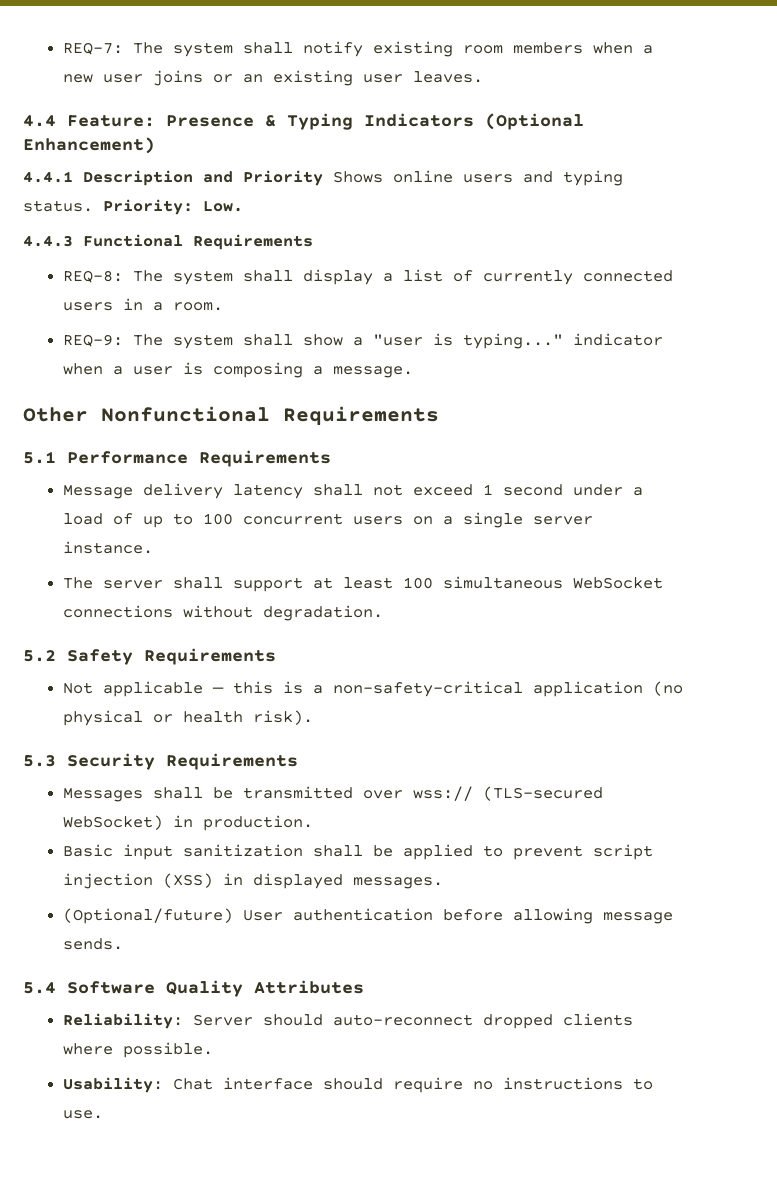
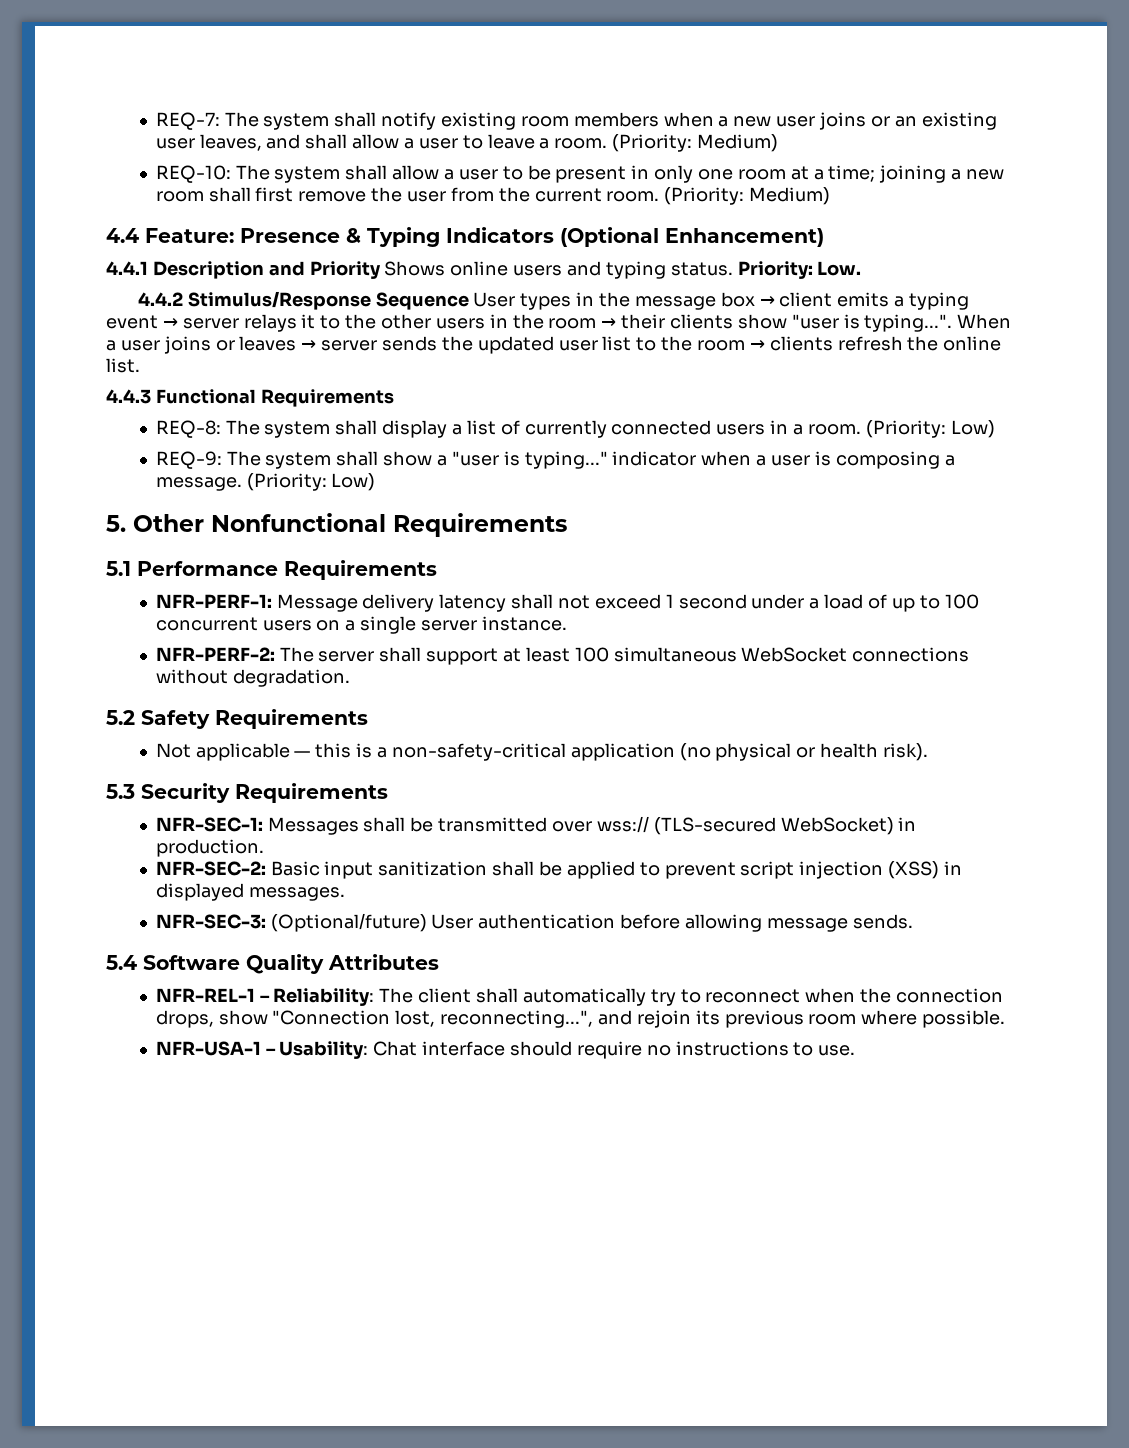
[412,71,483,83] leaves. -> [199,134,779,152] [155,165,1005,183] [155,187,831,205] leaves, and shall allow a user to leave a room. (Priority: Medium) // REQ-10: The system shall allow a user to be present in only one room at a time; joining a new room shall first remove the user from the current room. (Priority: Medium)
(243, 206) none -> [137,291,970,310] [106,314,1012,332] [106,336,1002,354] [106,358,140,373] // 4.4.2 Stimulus/Response Sequence User types in the message box → client emits a typing event → server relays it to the other users in the room → their clients show "user is typing...". When a user joins or leaves → server sends the updated user list to the room → clients refresh the online list.
(223, 306) none -> [865,420,995,438] (Priority: Low)
(413, 372) // -> [246,473,376,491] [106,515,126,532] (Priority: Low) // 5.
(331, 458) none -> [155,594,272,608] NFR-PERF-1:
(153, 547) none -> [155,647,275,661] NFR-PERF-2:
(298, 761) none -> [155,817,263,832] NFR-SEC-1:
(313, 823) none -> [155,861,266,876] NFR-SEC-2:
(443, 883) none -> [155,914,266,929] NFR-SEC-3:
[62,1013,633,1029] Reliability: Server should auto-reconnect dropped clients -> [155,988,1004,1006] [155,1010,857,1028] NFR-REL-1 – Reliability: The client shall automatically try to reconnect when the connection drops, show "Connection lost, reconnecting...", and rejoin its previous room
(213, 1050) none -> [155,1041,276,1056] NFR-USA-1 –

